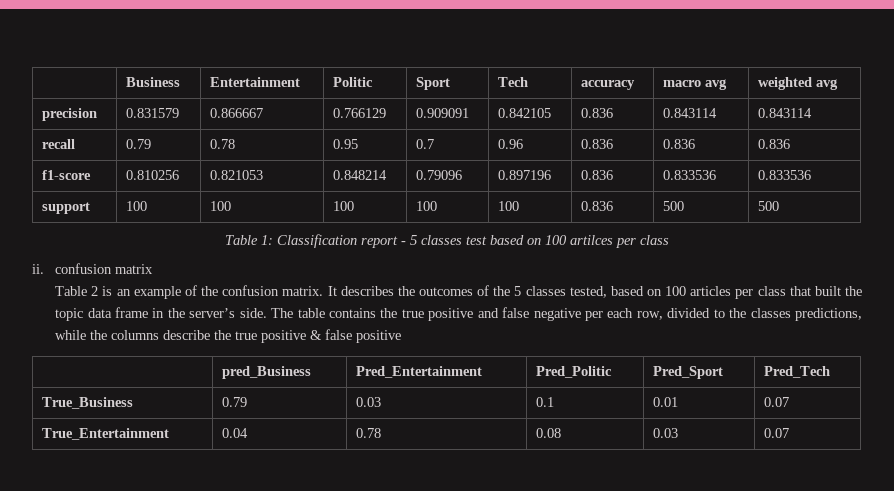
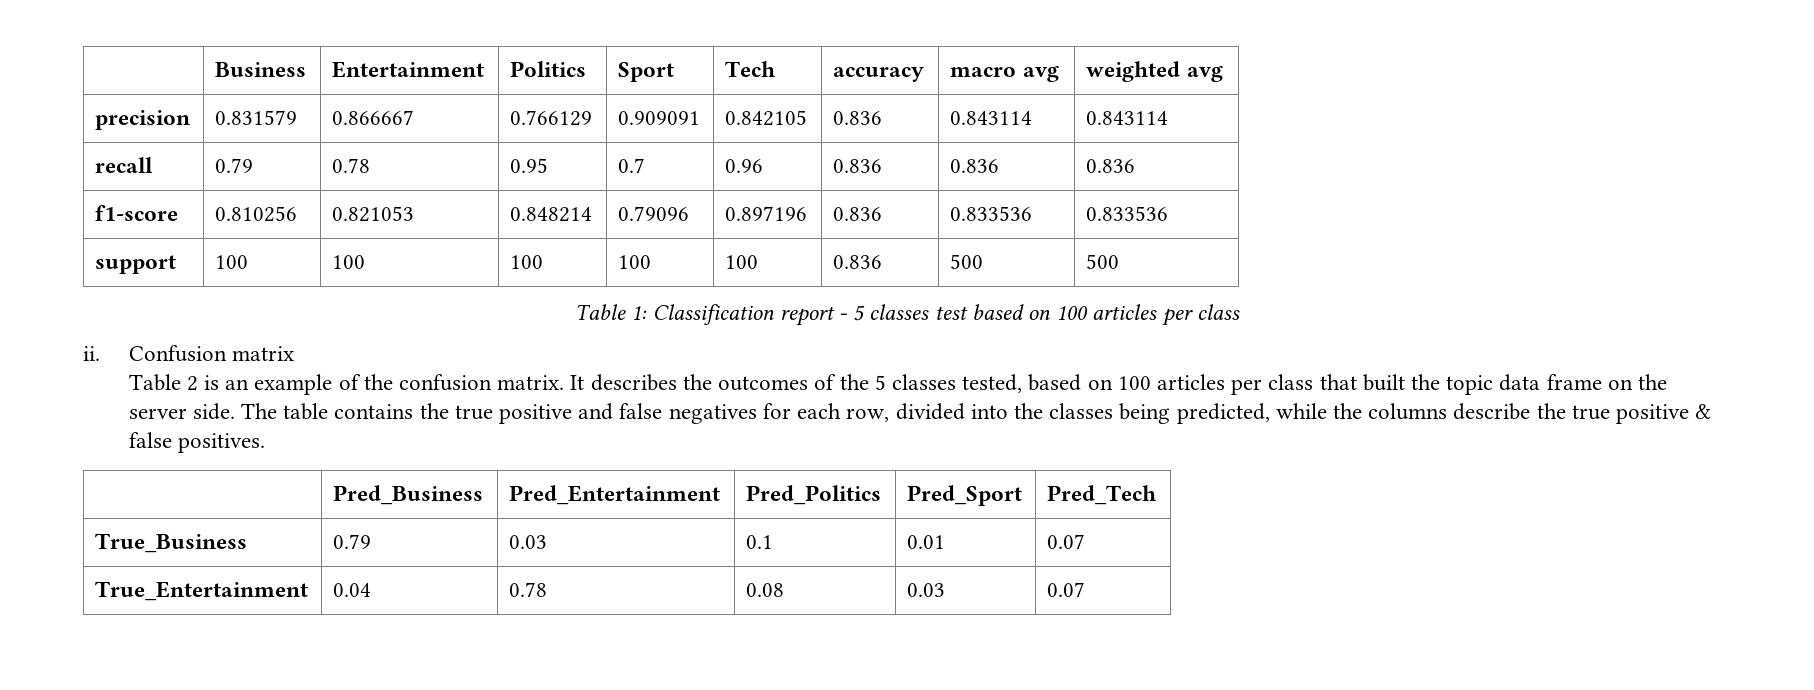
[333,77,374,87] Politic -> [510,61,587,77] Politics
[570,235,613,245] artilces -> [1092,304,1158,320] articles
[55,263,113,274] confusion -> [128,345,227,362] Confusion
[152,308,236,318] in the server’s -> [1607,374,1668,390] [128,408,187,419] on the server
[533,308,604,321] negative per -> [668,403,791,424] negatives for
[713,309,725,318] to -> [970,404,1008,419] into
[794,308,862,321] predictions, -> [1119,403,1270,424] being predicted,
[356,330,402,343] [222,366,312,379] positive // | pred_Business -> [177,433,265,453] [333,485,484,505] positives. // | Pred_Business
[536,366,613,378] Pred_Politic -> [746,485,882,505] Pred_Politics

